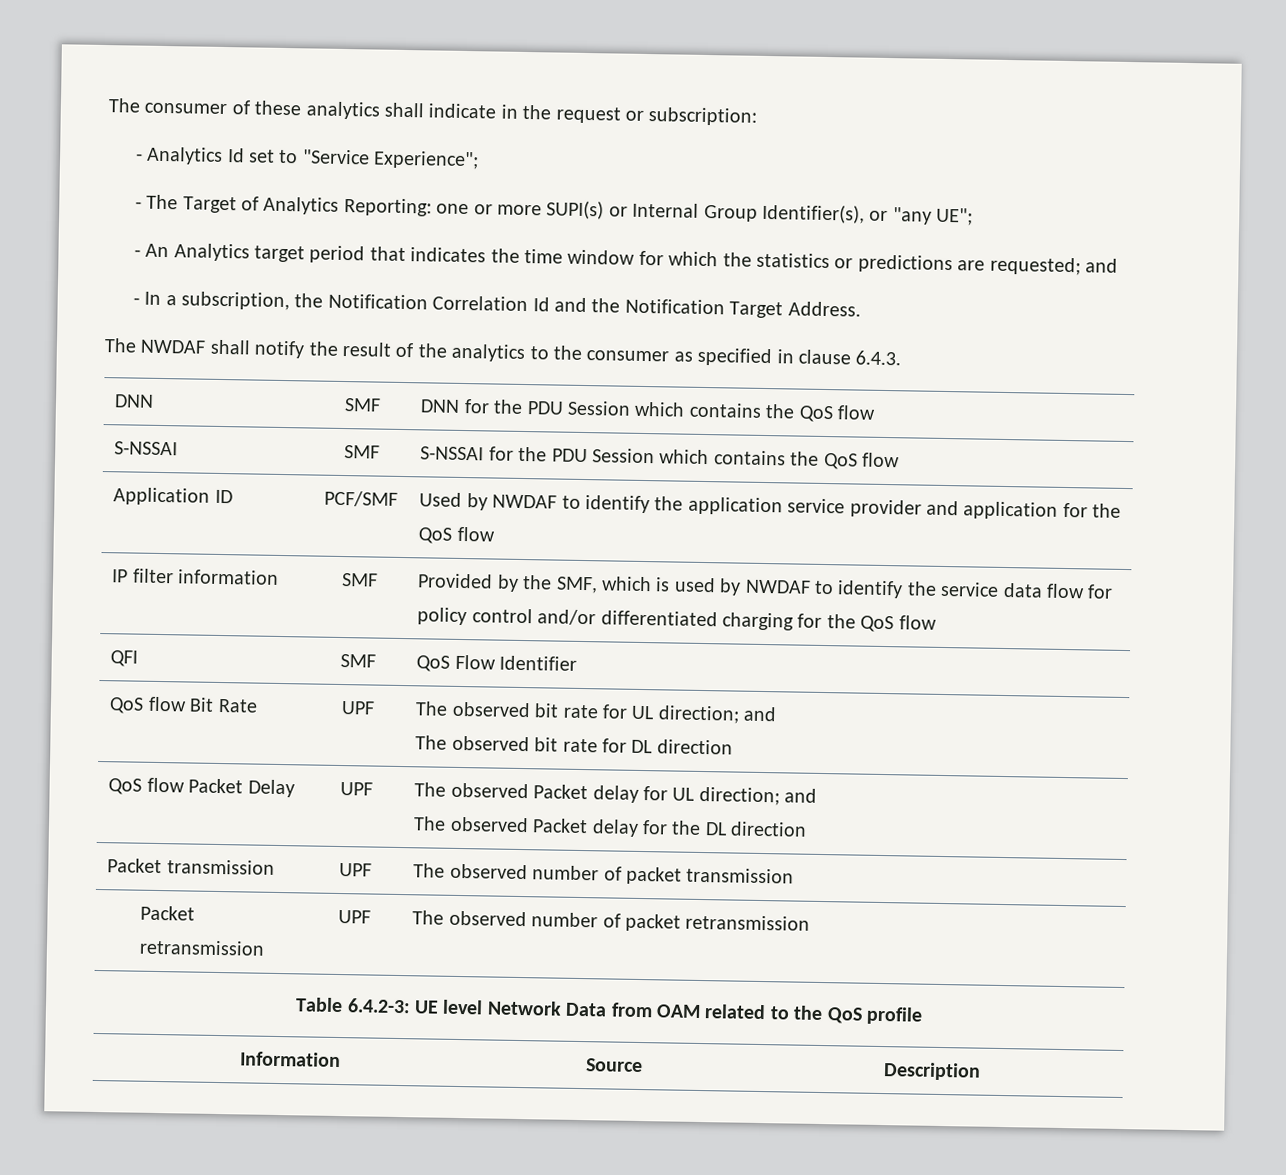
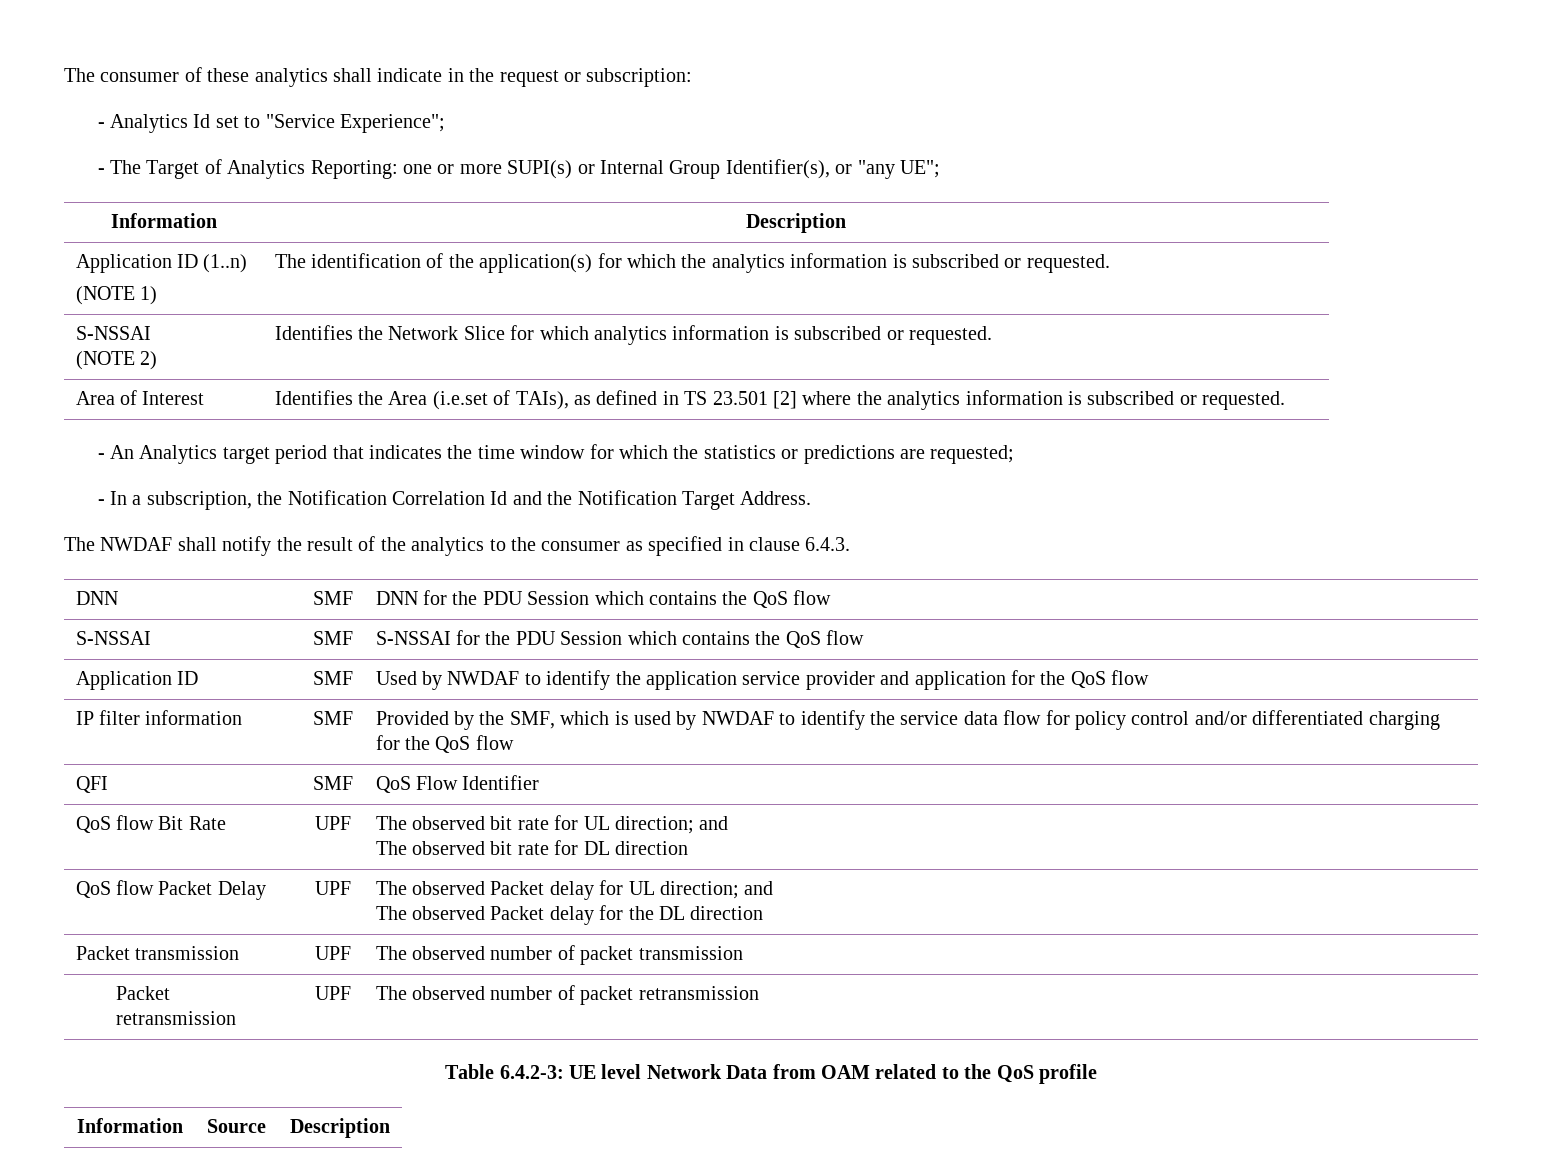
(974, 216) none -> [111,213,217,228] [746,213,846,233] [75,254,248,273] [75,286,157,305] [274,253,1110,273] [75,326,151,340] [75,351,157,370] [274,325,992,345] [75,390,205,405] [274,390,1286,410] // Information | Description // Application ID (1..n) // (NOTE 1) | The identification of the application(s) for which the analytics information is subscribed or requested. // S-NSSAI // (NOTE 2) | Identifies the Network Slice for which analytics information is subscribed or requested. // Area of Interest | Identifies the Area (i.e.set of TAIs), as defined in TS 23.501 [2] where the analytics information is subscribed or requested.
[1085,258,1119,273] and -> (1015, 454) none
[324,490,398,507] PCF/SMF -> [312,671,353,685] SMF

